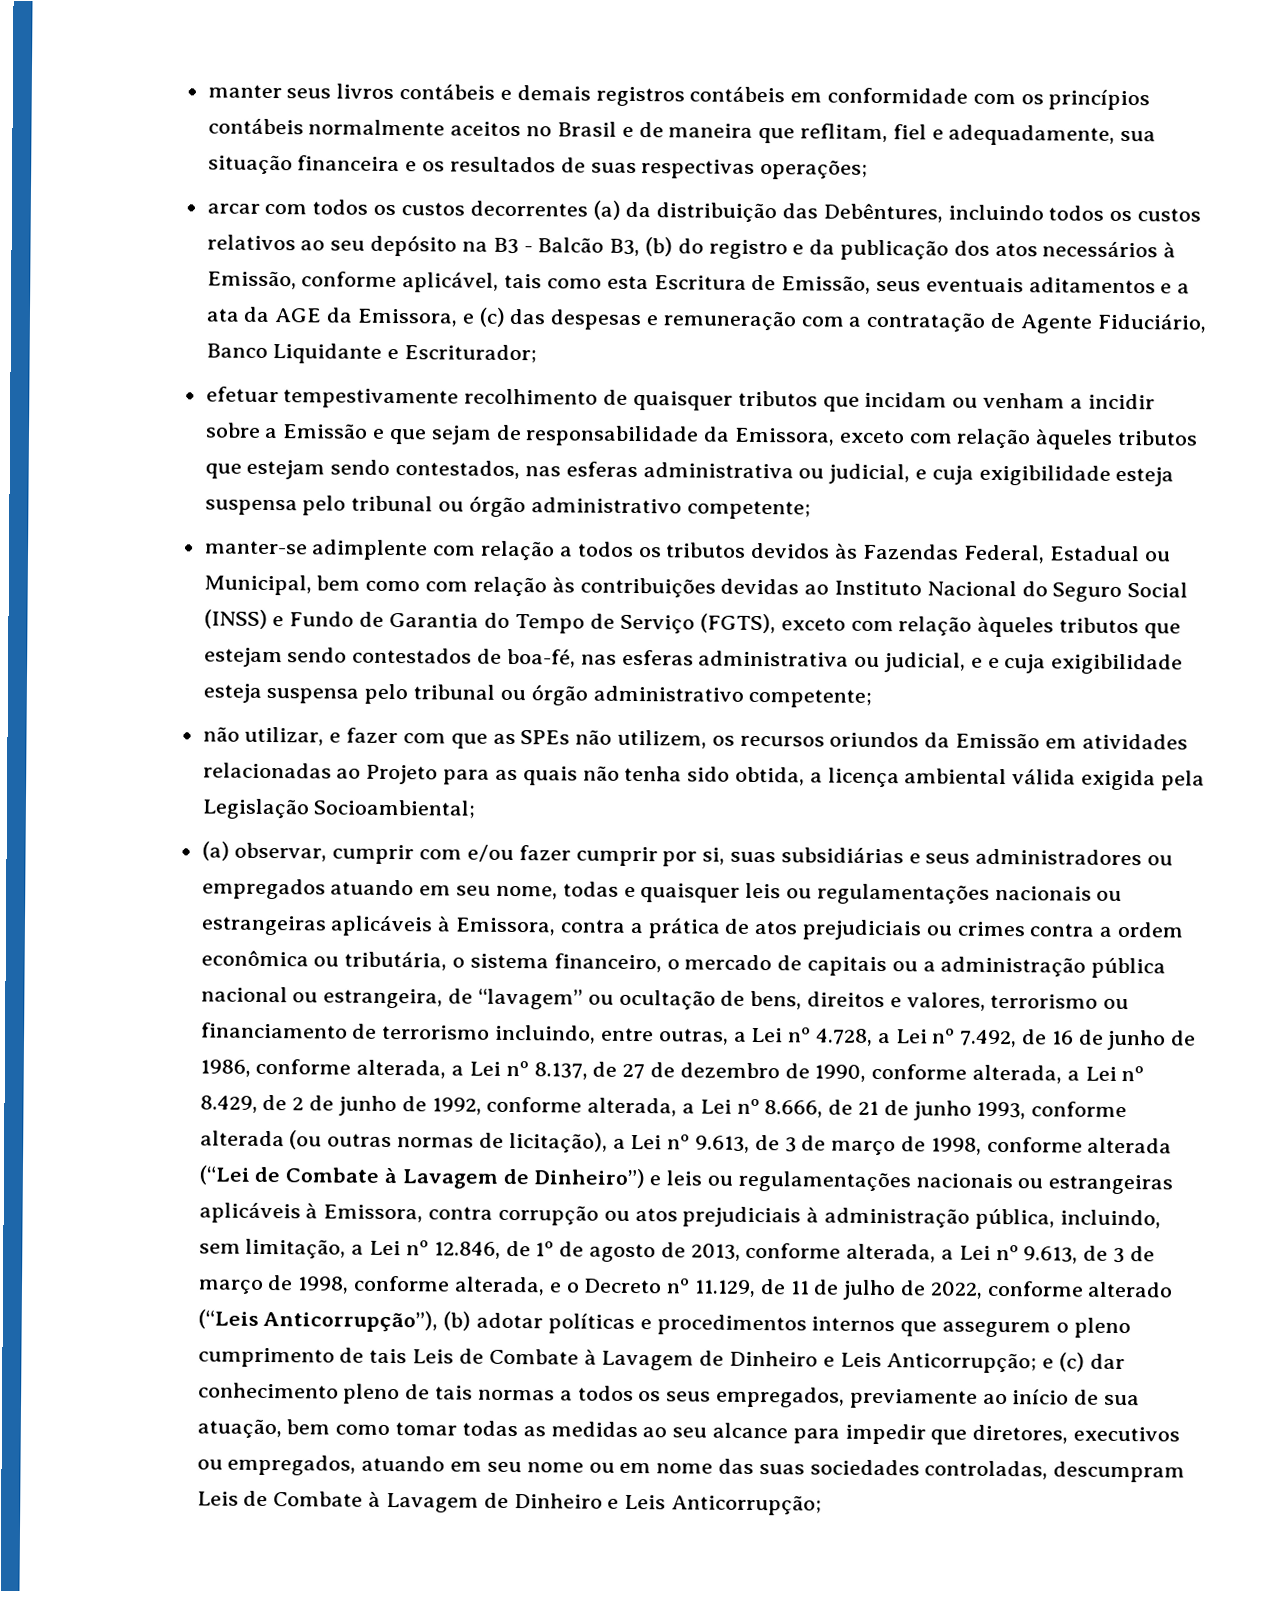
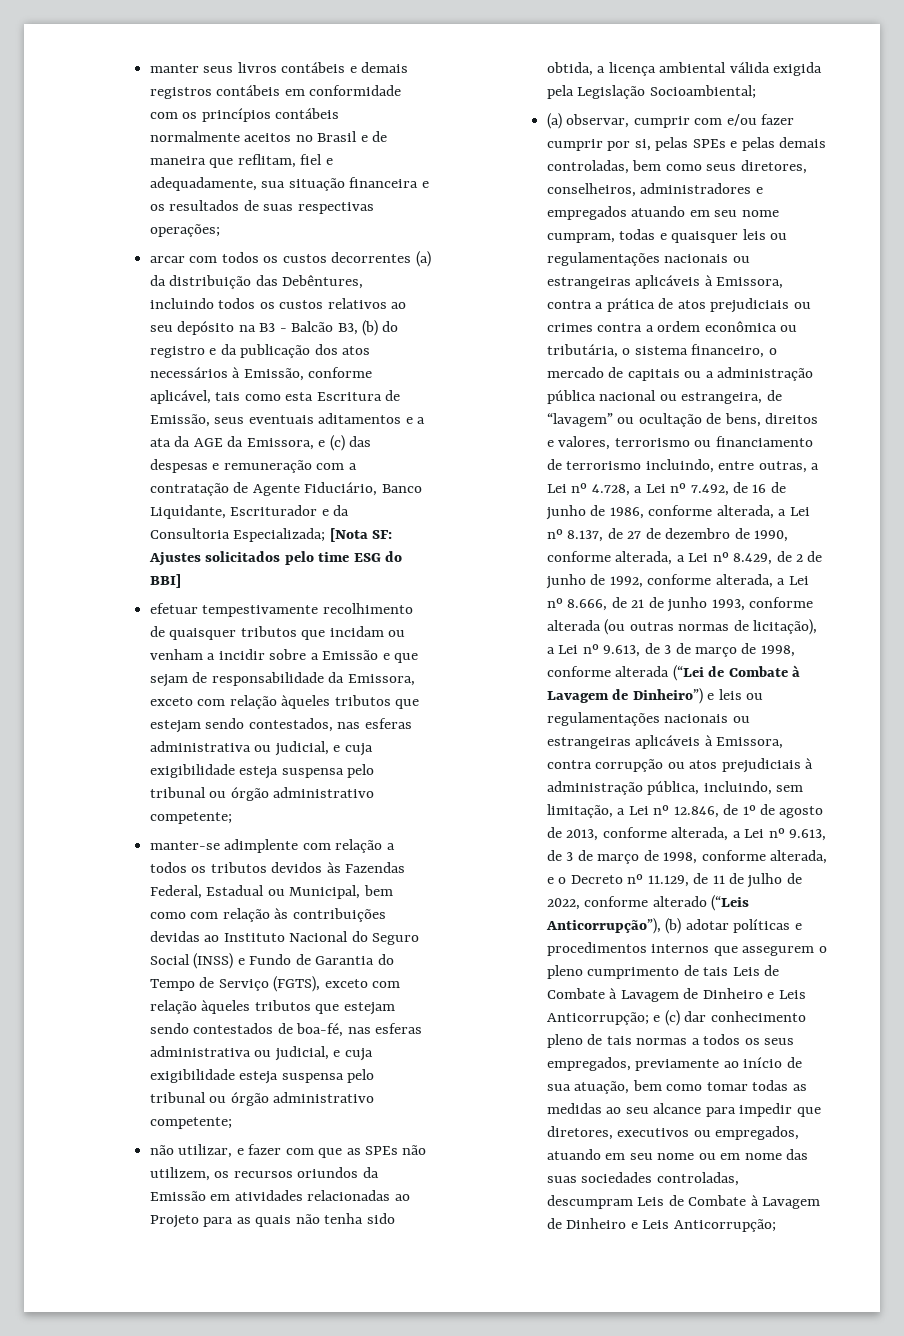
[272,343,538,364] Liquidante e Escriturador; -> [149,505,350,519] [149,528,393,542] [148,551,403,566] [149,574,181,588] Liquidante, Escriturador e da Consultoria Especializada; [Nota SF: Ajustes solicitados pelo time ESG do BBI]
[987,657,1000,668] e -> (341, 1053) none
[729,847,1173,866] suas subsidiárias e seus administradores ou -> [655,137,826,151] [546,160,807,174] [546,183,763,197] pelas SPEs e pelas demais controladas, bem como seus diretores, conselheiros, administradores e
[495,885,558,900] nome, -> [741,210,779,217] [546,233,615,243] nome cumpram,

